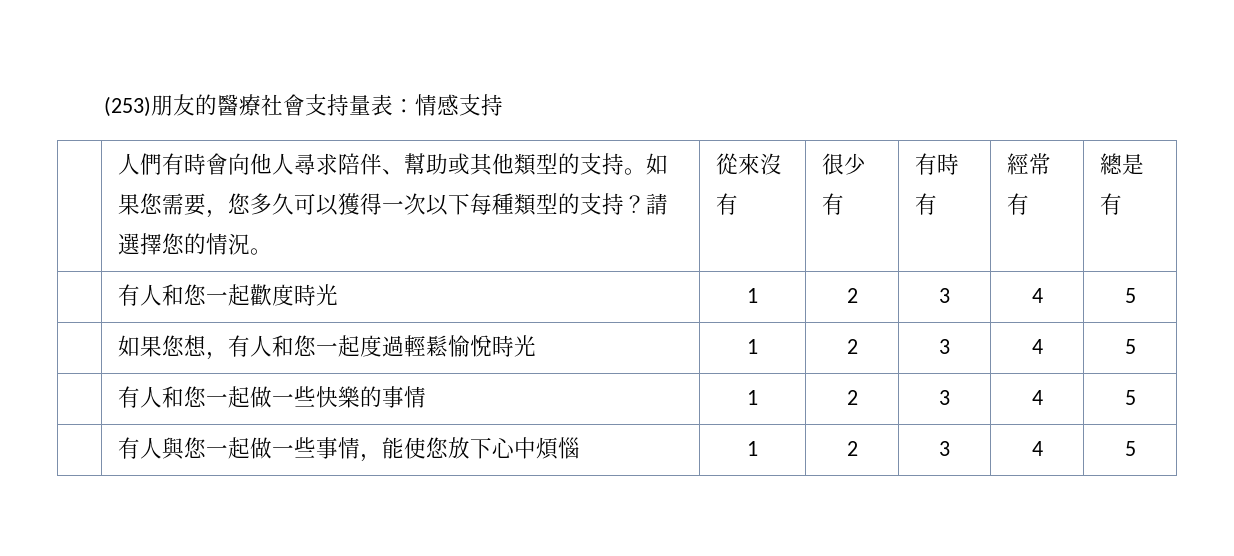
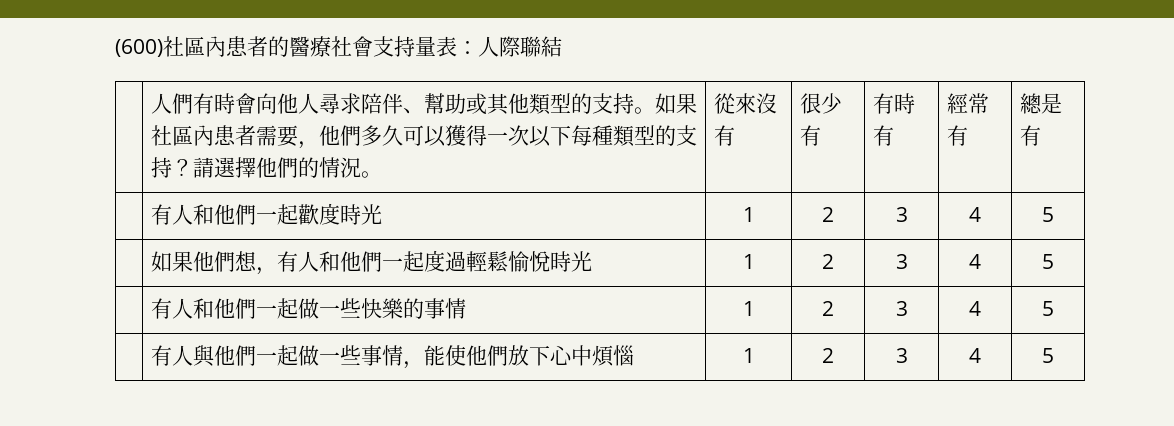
[104,94,196,117] (253)朋友 -> [115,36,268,57] (600)社區內患者
[415,94,504,116] 情感支持 -> [478,36,562,57] 人際聯結
[139,193,250,218] 您需要，您 -> [150,125,361,149] 社區內患者需要，他們
[161,233,184,254] 您 -> [255,157,298,178] 他們
[183,284,206,305] 您 -> [213,204,256,225] 他們
[161,335,184,356] 您 -> [192,251,235,272] 他們
[293,335,316,356] 您 -> [339,251,382,272] 他們
[183,386,206,407] 您 -> [213,298,256,319] 他們
[183,437,206,458] 您 -> [213,345,256,366] 他們
[425,437,448,458] 您 -> [465,345,508,366] 他們

